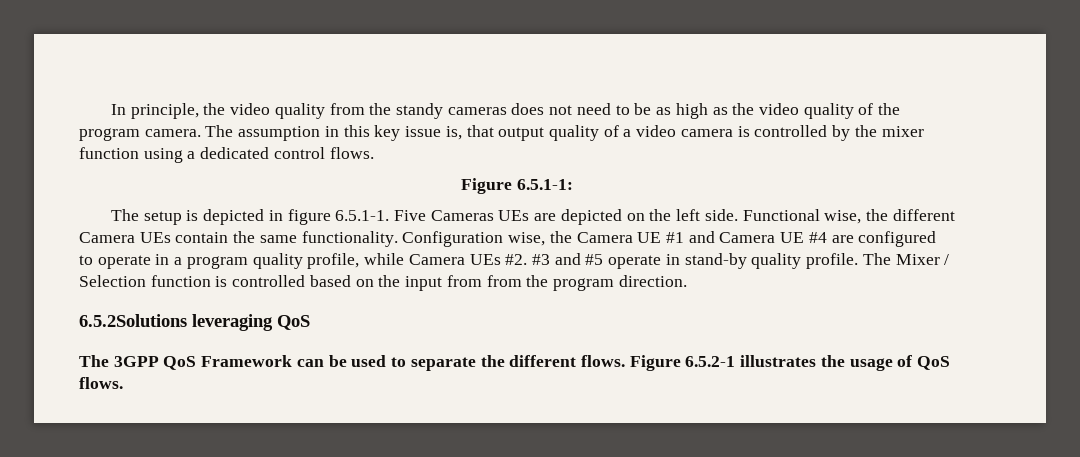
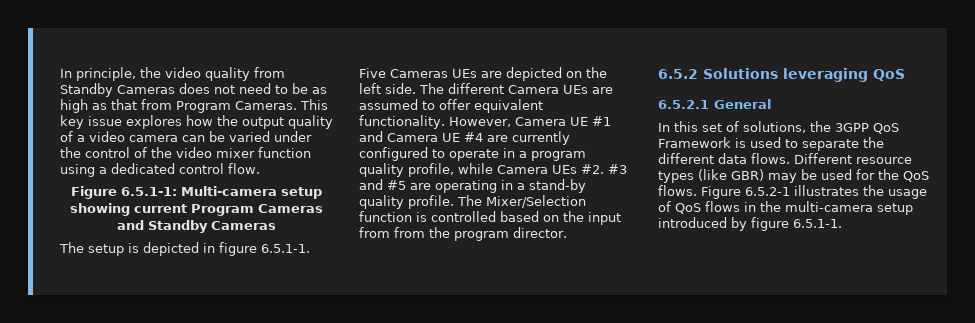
[369,103,507,119] the standy cameras -> [60,83,175,97] Standby Cameras
[732,103,901,119] [79,125,494,141] the video quality of the program camera. The assumption in this key issue is, that -> [111,99,328,113] [60,115,238,129] that from Program Cameras. This key issue explores how the
[737,125,877,141] is controlled by the -> [182,131,312,142] [60,147,212,158] can be varied under the control of the video
[329,147,374,159] flows. -> [228,163,260,174] flow.
(573, 184) none -> [181,186,322,199] [70,203,323,216] [117,220,276,233] Multi-camera setup showing current Program Cameras and Standby Cameras
[742,209,955,224] [79,231,572,247] Functional wise, the different Camera UEs contain the same functionality. Configuration wise, the -> [419,83,613,94] [359,99,543,113] [359,115,511,129] The different Camera UEs are assumed to offer equivalent functionality. However,
(854, 239) none -> [512,131,570,145] currently
[608,254,680,269] operate in -> [410,180,525,193] are operating in a
[895,254,950,265] [79,275,146,287] Mixer / Selection -> [486,195,586,208] Mixer/Selection
[618,275,687,287] [79,314,187,327] direction. // 6.5.2Solutions -> [513,227,567,238] [658,68,778,79] director. // 6.5.2 Solutions
[79,355,109,367] The -> [658,99,771,109] [658,121,831,133] 6.5.2.1 General // In this set of solutions, the
[296,355,347,367] can be -> [735,138,746,148] is
(577, 361) none -> [718,153,912,164] [658,169,929,183] data flows. Different resource types (like GBR) may be used for the QoS
[79,377,123,389] flows. -> [705,201,913,215] [658,217,842,231] flows in the multi-camera setup introduced by figure 6.5.1-1.

